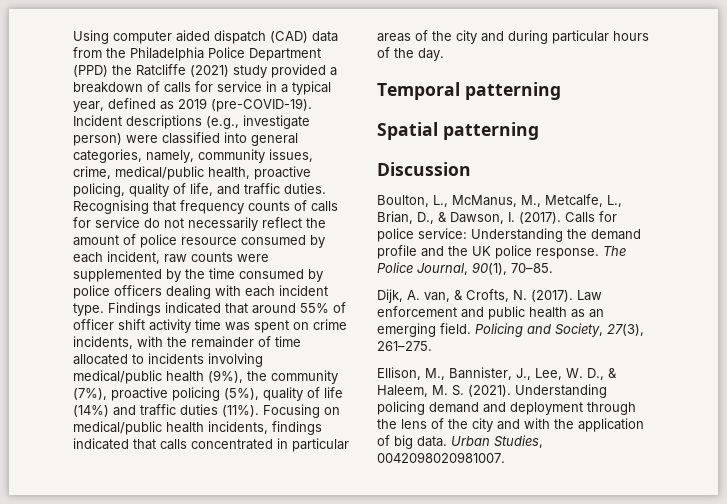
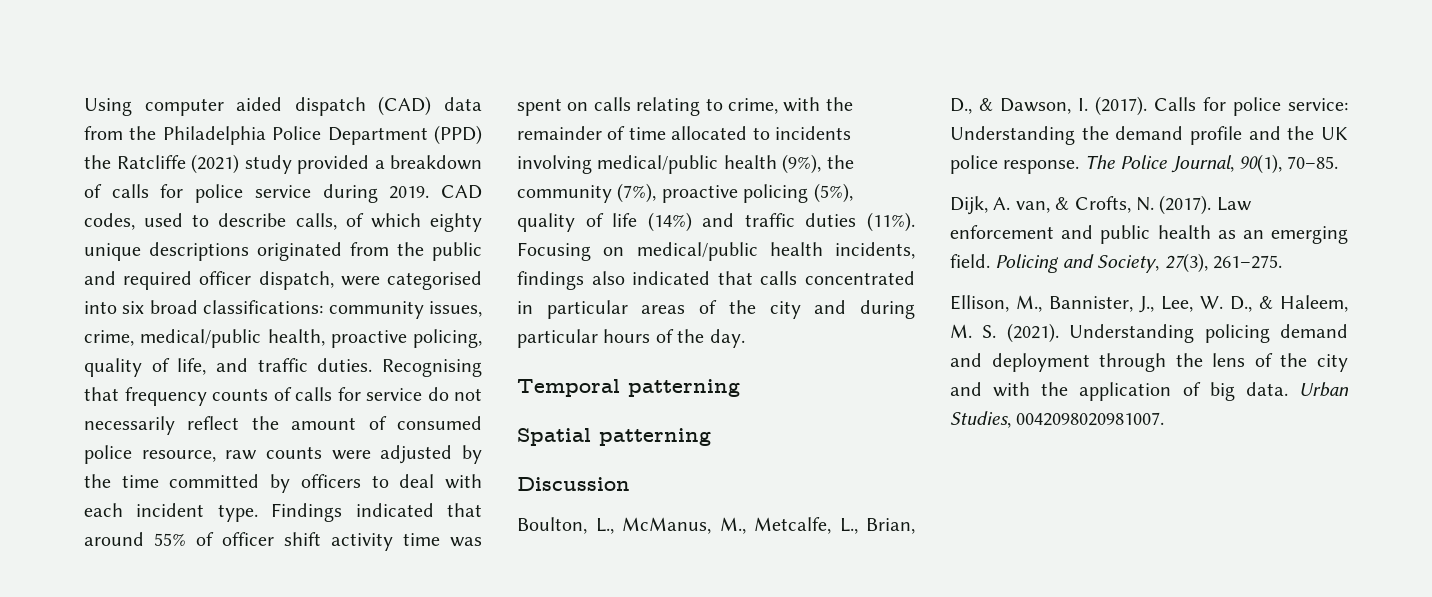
[217,81,331,95] [73,98,312,112] [73,115,310,129] [73,132,298,146] [73,149,194,163] service in a typical year, defined as 2019 (pre-COVID-19). Incident descriptions (e.g., investigate person) were classified into general categories, namely, -> [195,184,482,203] [84,213,483,232] [84,242,482,261] [84,271,482,290] [84,300,324,314] police service during 2019. CAD codes, used to describe calls, of which eighty unique descriptions originated from the public and required officer dispatch, were categorised into six broad classifications:
[140,234,325,248] [73,251,160,264] police resource consumed by each incident, -> [397,416,482,430] [84,445,216,464] consumed police resource,
[73,269,162,282] supplemented -> [380,445,453,464] adjusted
[239,269,323,282] [73,285,211,299] consumed by police officers dealing -> [169,474,435,493] committed by officers to deal
[313,319,347,330] [73,336,133,349] crime incidents, -> [593,97,778,116] calls relating to crime,
(322, 428) none -> [591,271,625,285] also

